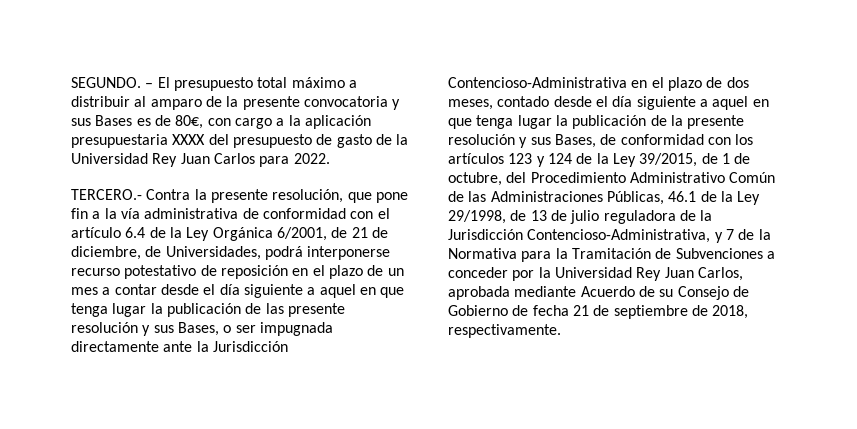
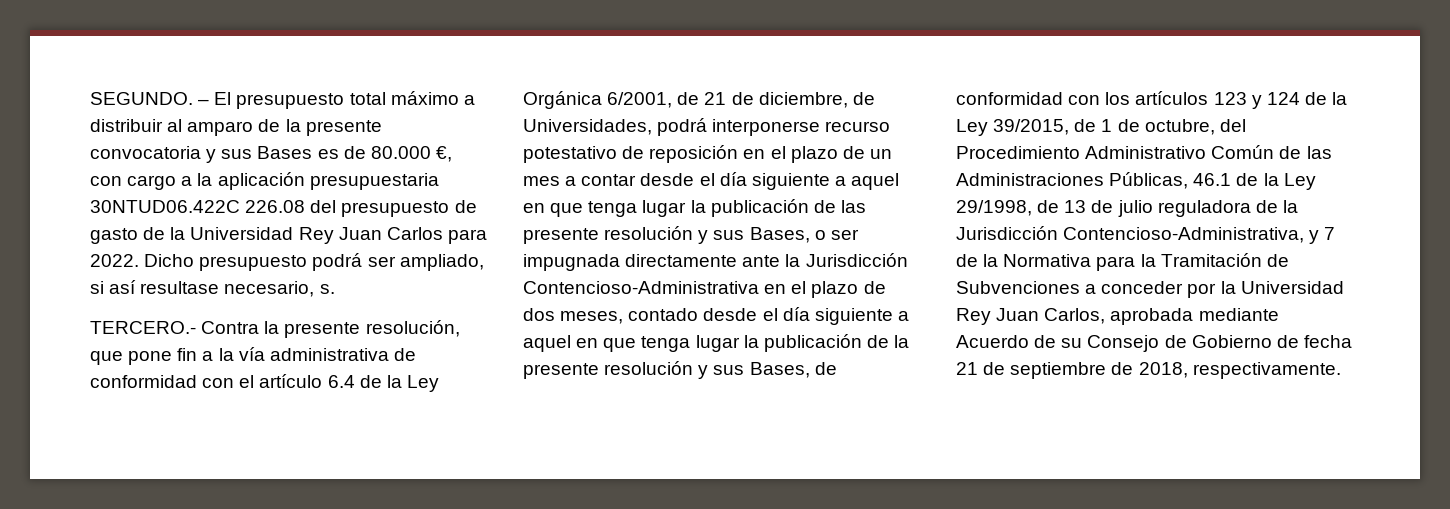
[175,115,204,129] 80€, -> [370,146,452,162] 80.000 €,
[172,134,206,145] XXXX -> [90,200,306,213] 30NTUD06.422C 226.08
(330, 158) none -> [144,253,484,271] [90,280,335,297] Dicho presupuesto podrá ser ampliado, si así resultase necesario, s.

